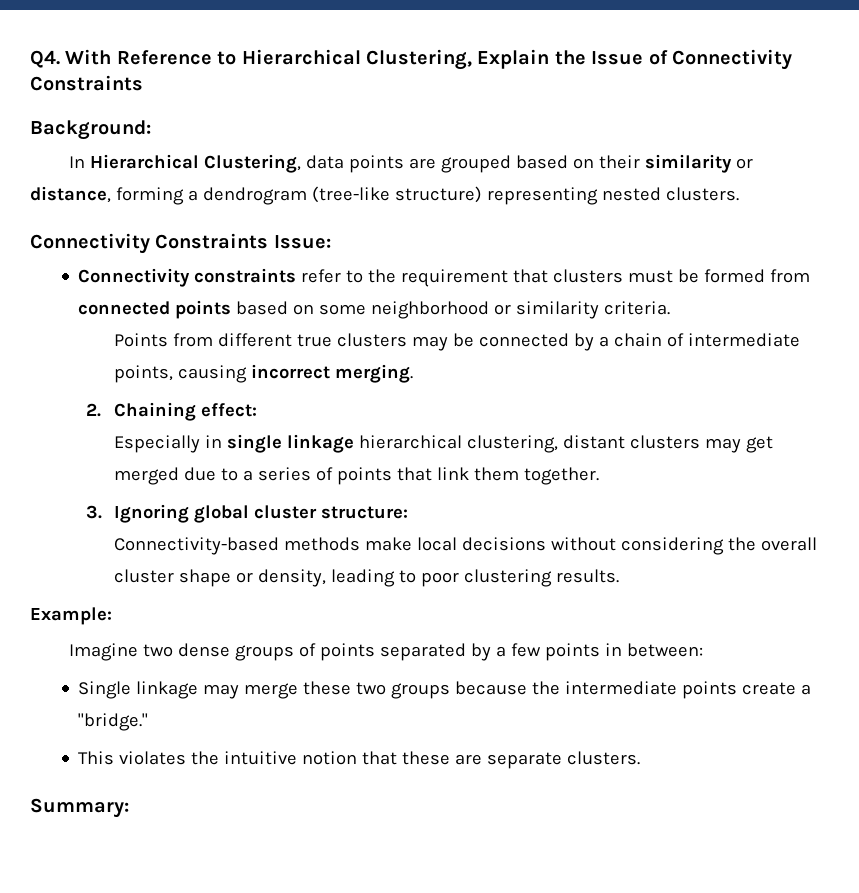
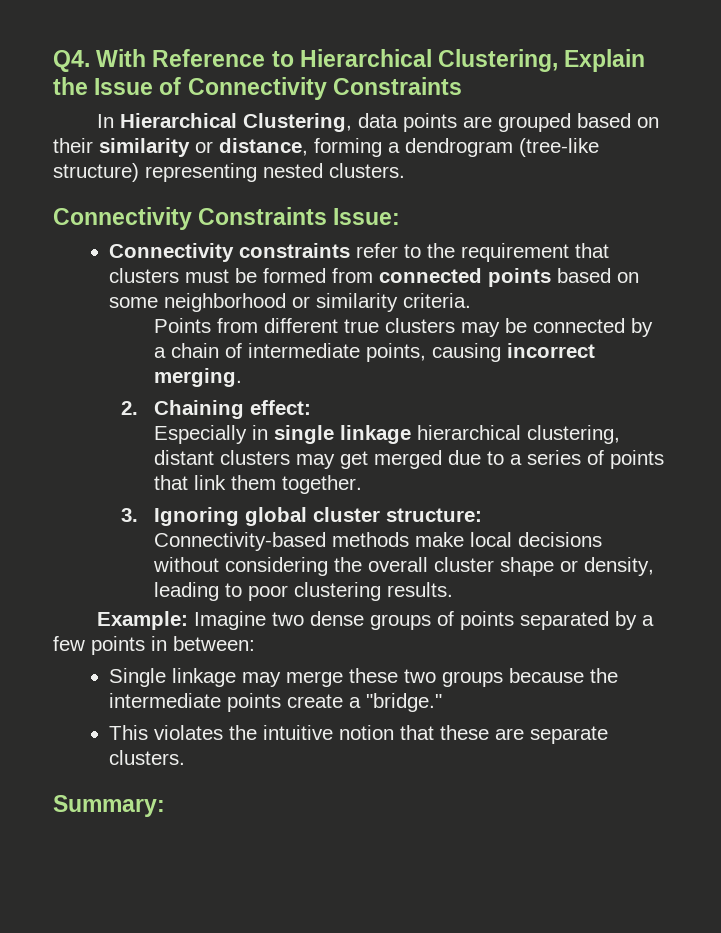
[30,120,151,140] // Background: -> (462, 86) none
(112, 616) // -> (189, 620) none

